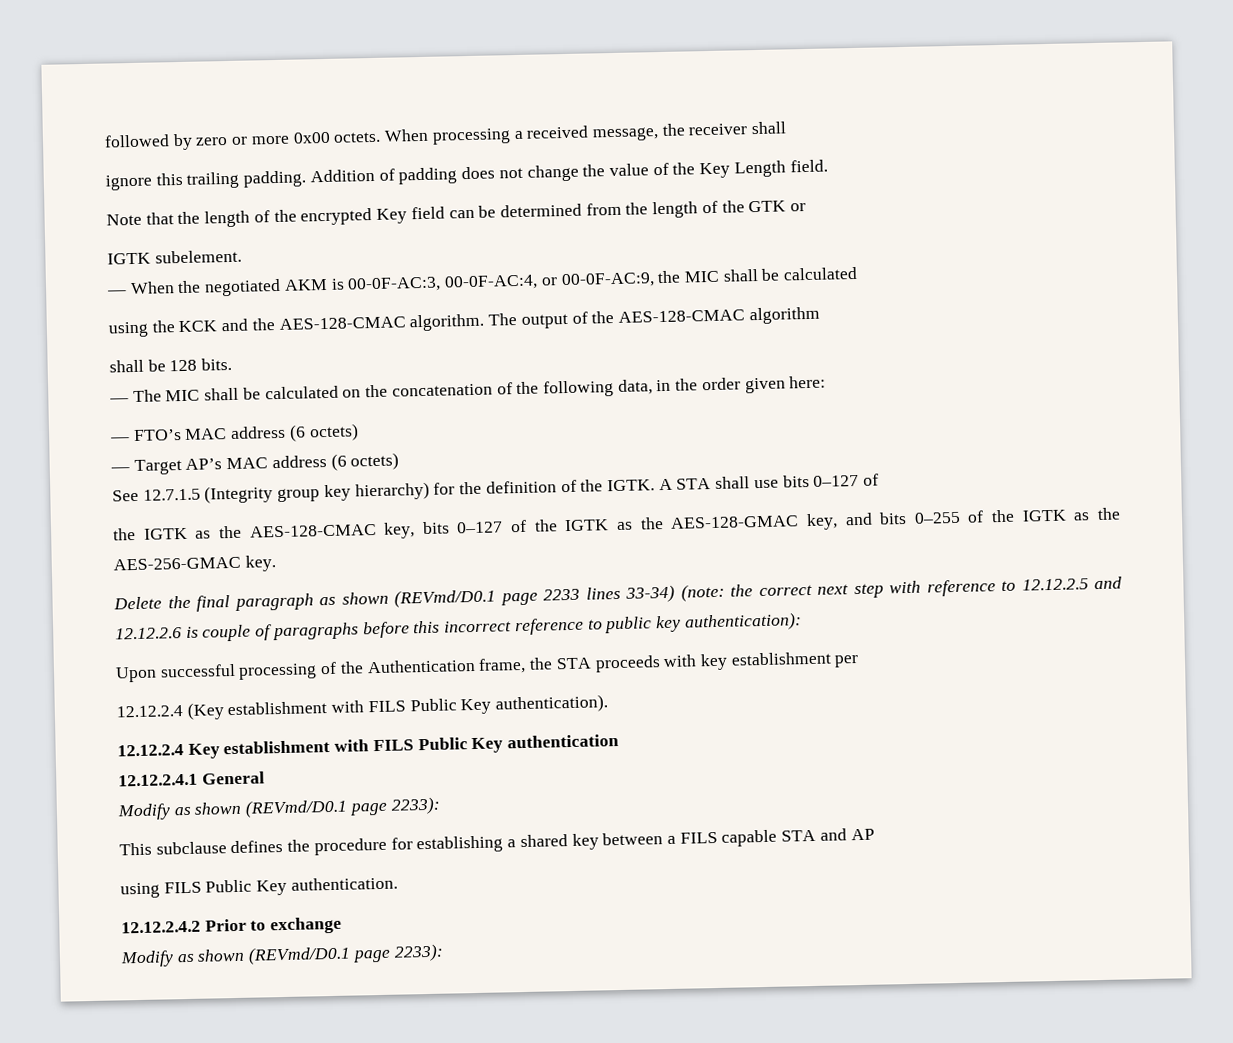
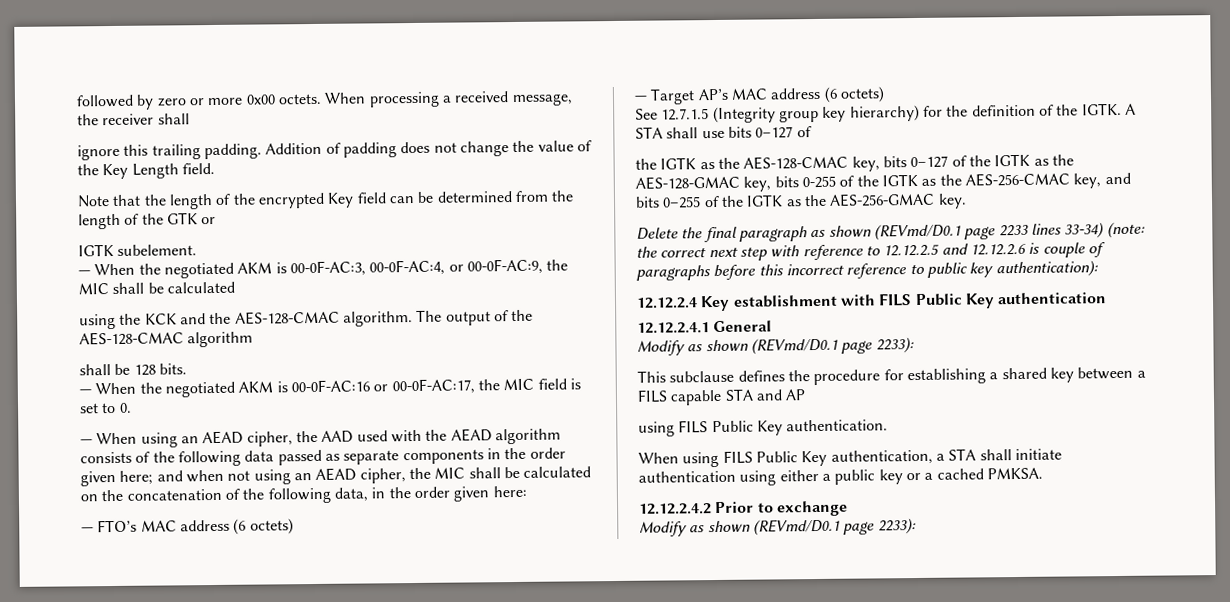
[132,389,162,403] The -> [95,378,581,398] [79,402,132,414] [80,428,561,448] [80,447,566,467] [80,467,431,487] When the negotiated AKM is 00-0F-AC:16 or 00-0F-AC:17, the MIC field is set to 0. // — When using an AEAD cipher, the AAD used with the AEAD algorithm consists of the following data passed as separate components in the order given here; and when not using an AEAD cipher, the
(838, 522) none -> [774,172,1102,189] bits 0-255 of the IGTK as the AES-256-CMAC key,
[115,651,860,683] [116,694,609,720] // Upon successful processing of the Authentication frame, the STA proceeds with key establishment per // 12.12.2.4 (Key establishment with FILS Public Key authentication). -> (1098, 269) none
(398, 883) none -> [638,448,1062,468] [638,467,1043,486] // When using FILS Public Key authentication, a STA shall initiate authentication using either a public key or a cached PMKSA.

